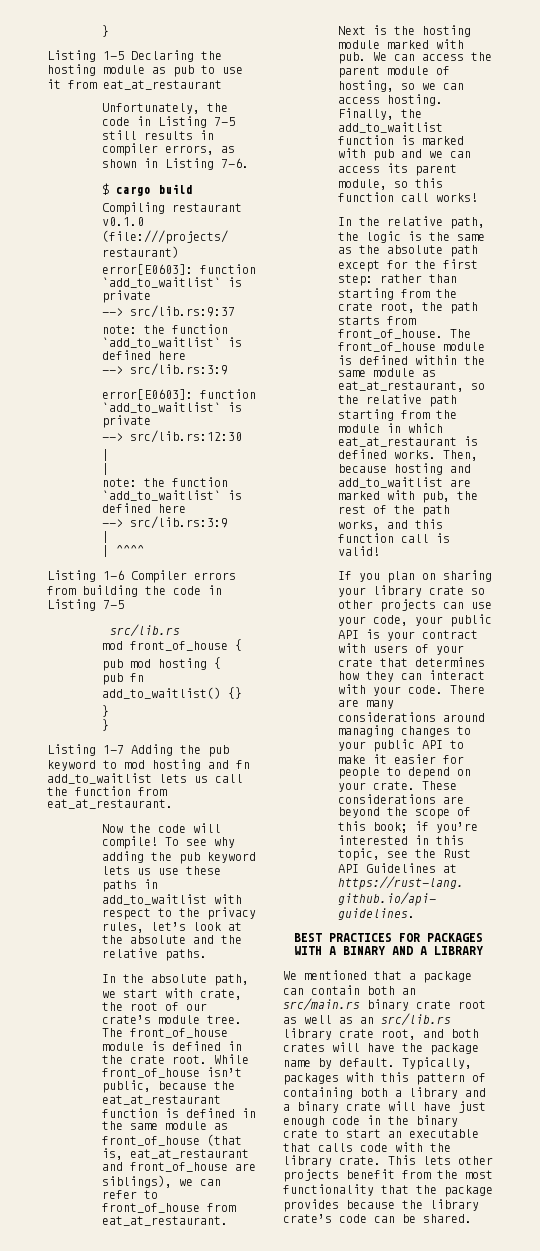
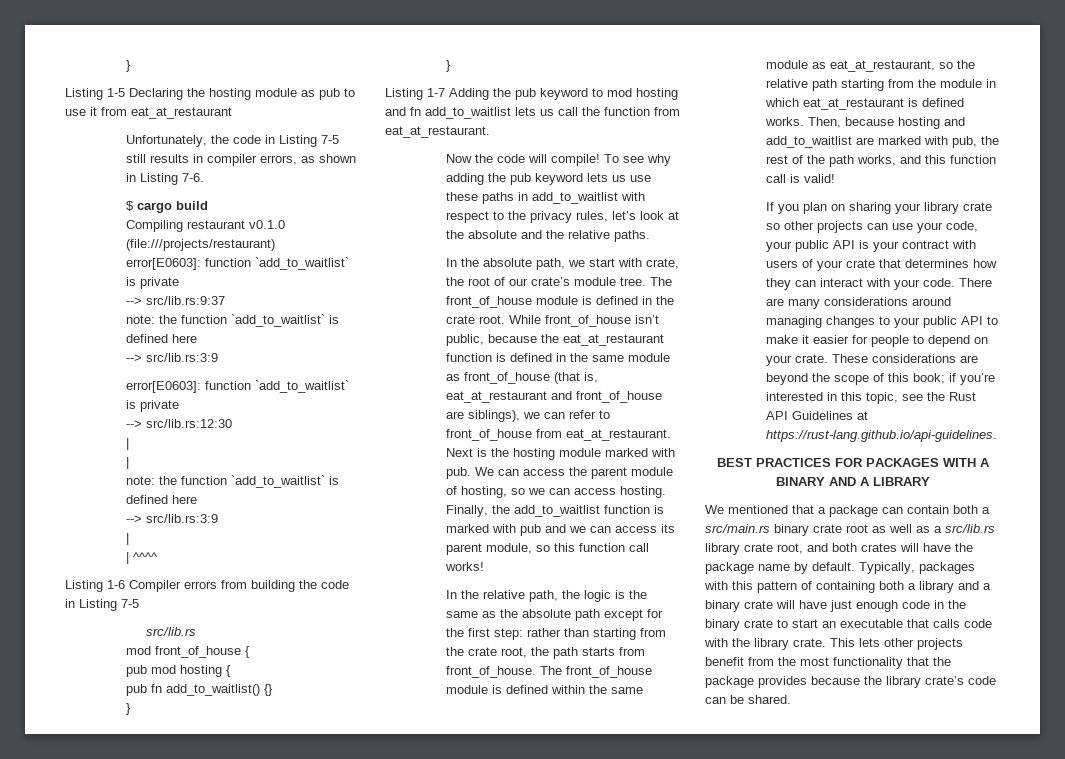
[402,988,416,995] an -> [982,507,990,514] a
[360,1017,374,1024] an -> [934,526,942,533] a

